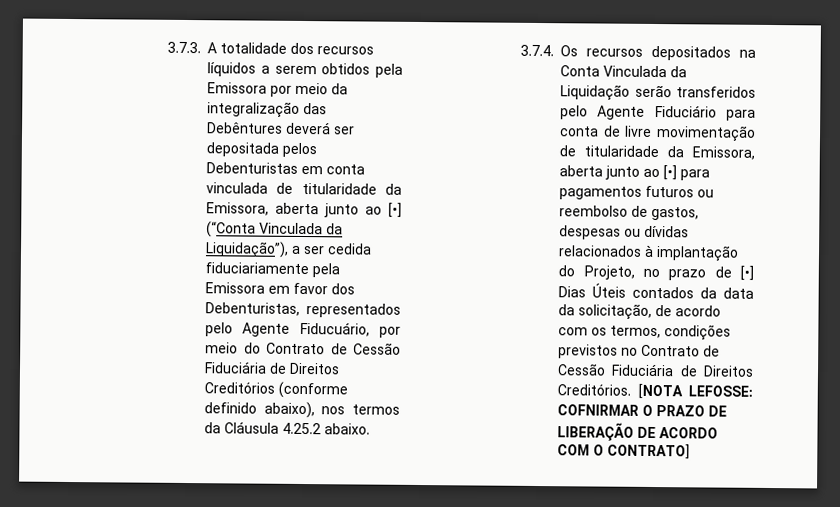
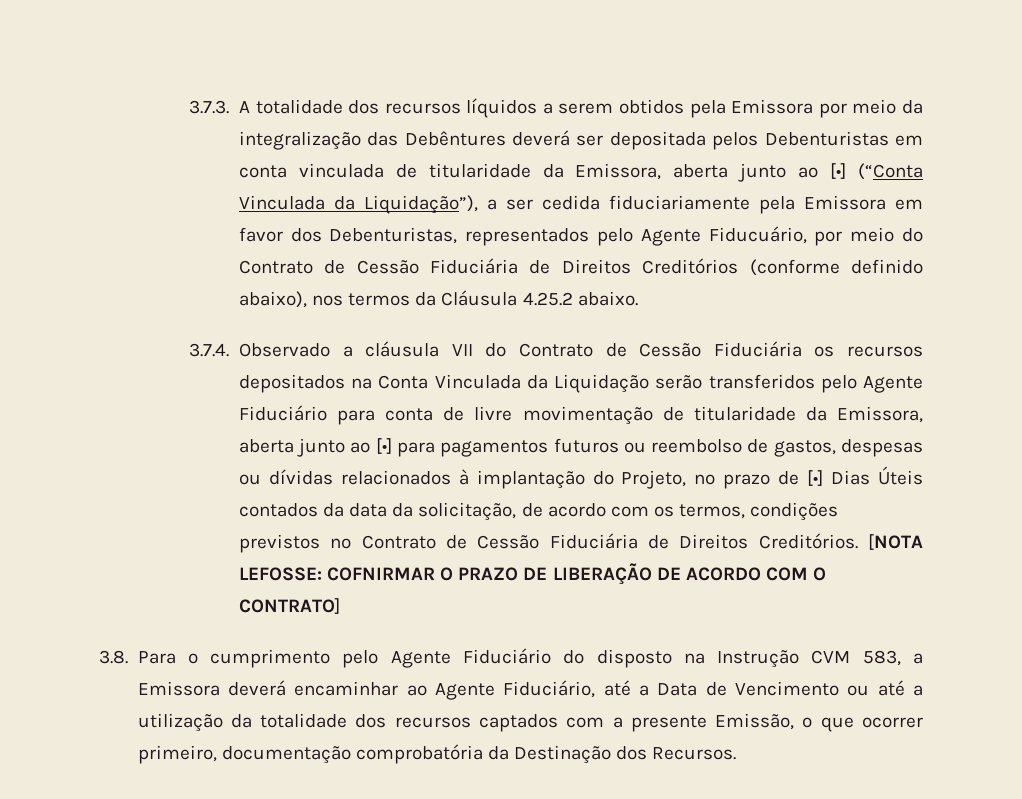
[560,45,579,57] Os -> [238,341,835,357] Observado a cláusula VII do Contrato de Cessão Fiduciária os
(691, 451) none -> [99,648,923,668] [137,680,923,700] [137,713,923,732] [137,744,737,764] // 3.8. Para o cumprimento pelo Agente Fiduciário do disposto na Instrução CVM 583, a Emissora deverá encaminhar ao Agente Fiduciário, até a Data de Vencimento ou até a utilização da totalidade dos recursos captados com a presente Emissão, o que ocorrer primeiro, documentação comprobatória da Destinação dos Recursos.

